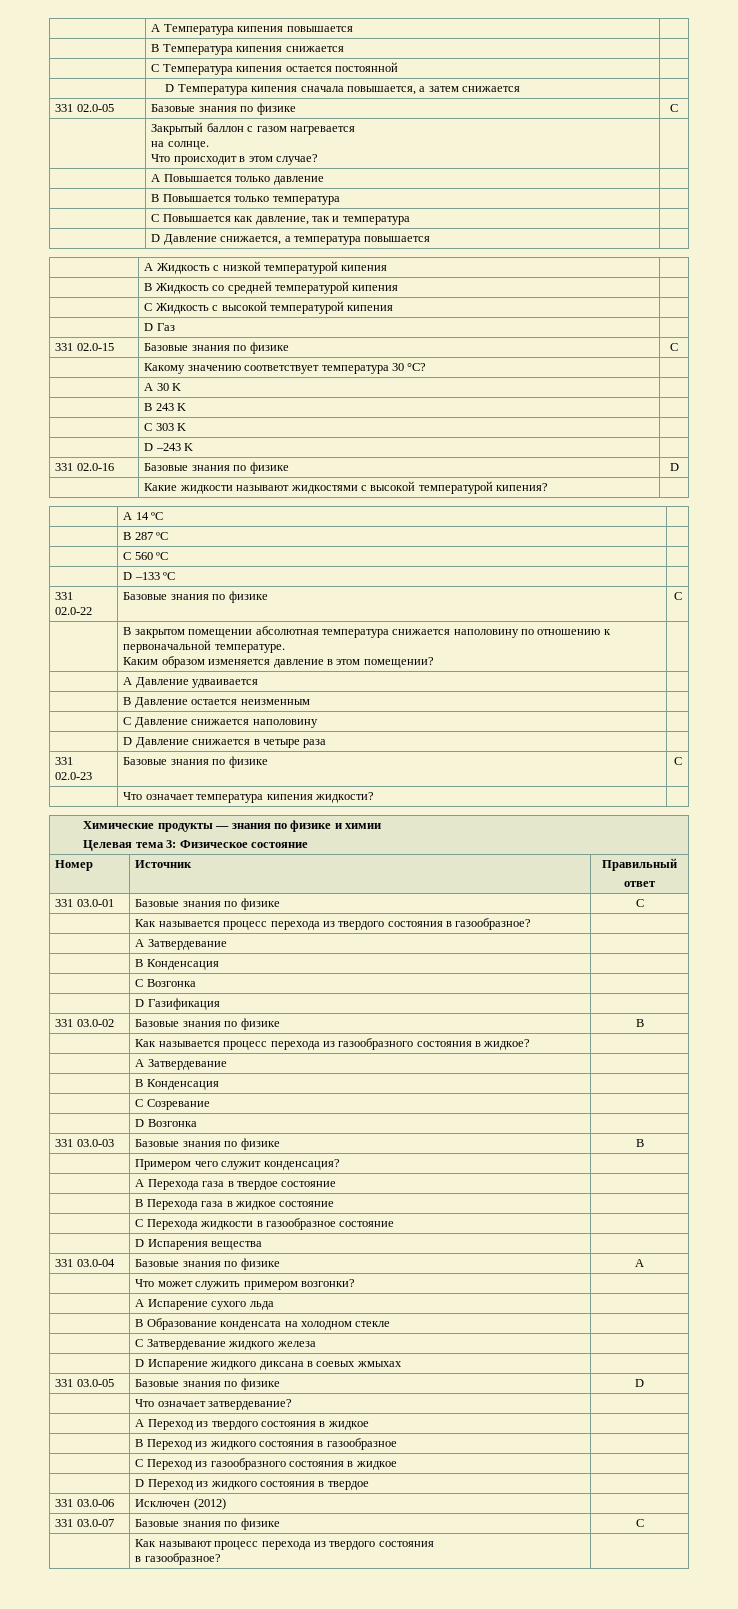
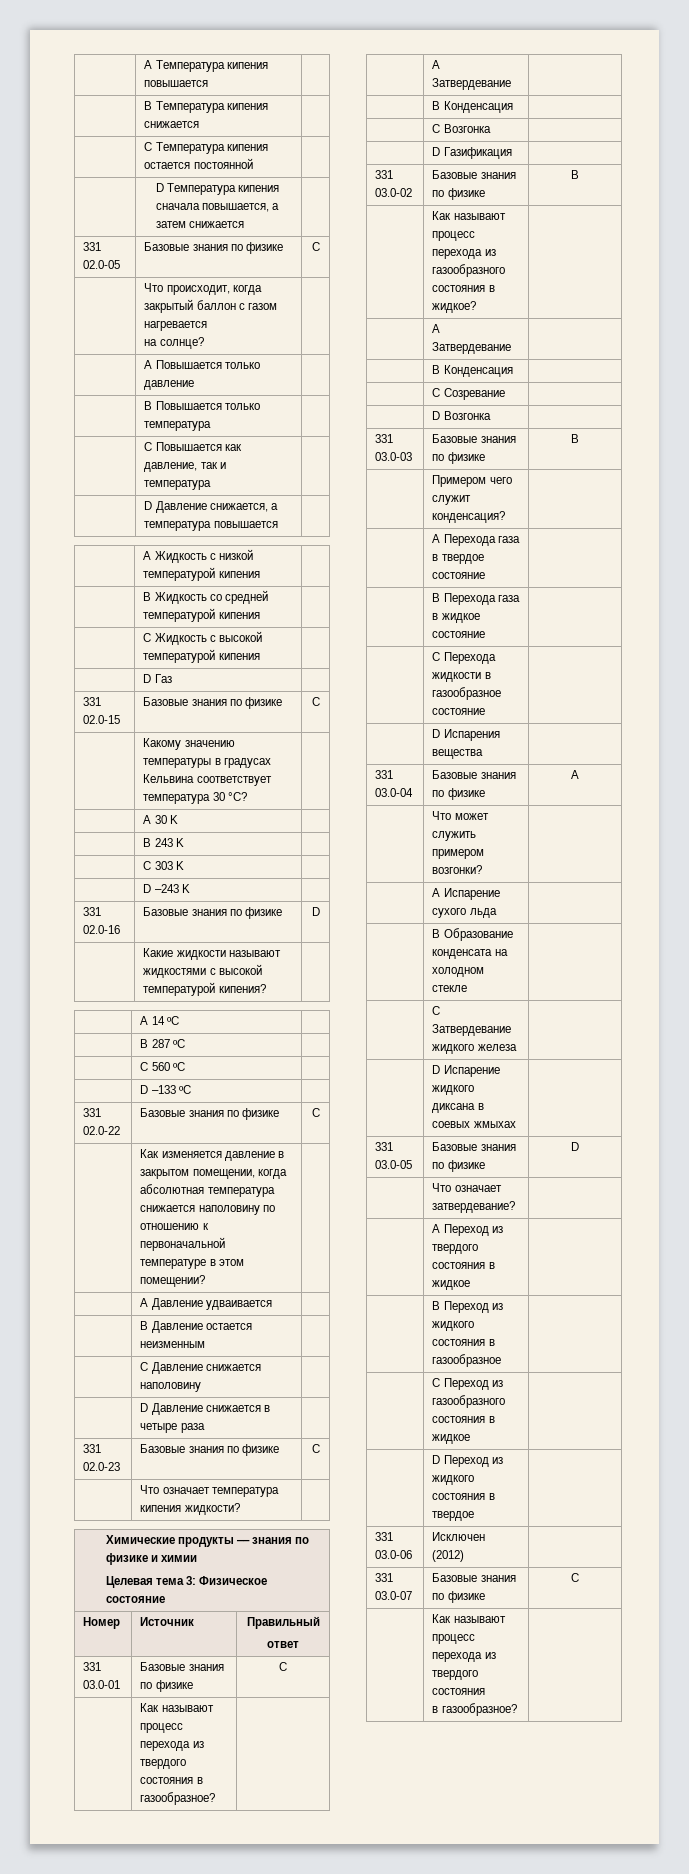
[151,122,204,135] Закрытый -> [144,283,262,295] [144,299,194,313] Что происходит, когда закрытый
[167,141,209,150] [151,154,318,165] солнце. // Что происходит в этом случае? -> [159,337,204,349] солнце?
(241, 368) none -> [143,758,271,768] [143,774,195,783] температуры в градусах Кельвина
[123,627,253,638] В закрытом помещении -> [140,1149,284,1161] [140,1169,287,1179] Как изменяется давление в закрытом помещении, когда
[214,644,285,653] [123,656,324,668] температуре. // Каким образом изменяется давление -> [140,1259,207,1269] температуре
[158,921,220,927] называется -> [161,1705,214,1712] называют
[158,1041,220,1047] называется -> [453,213,506,220] называют

